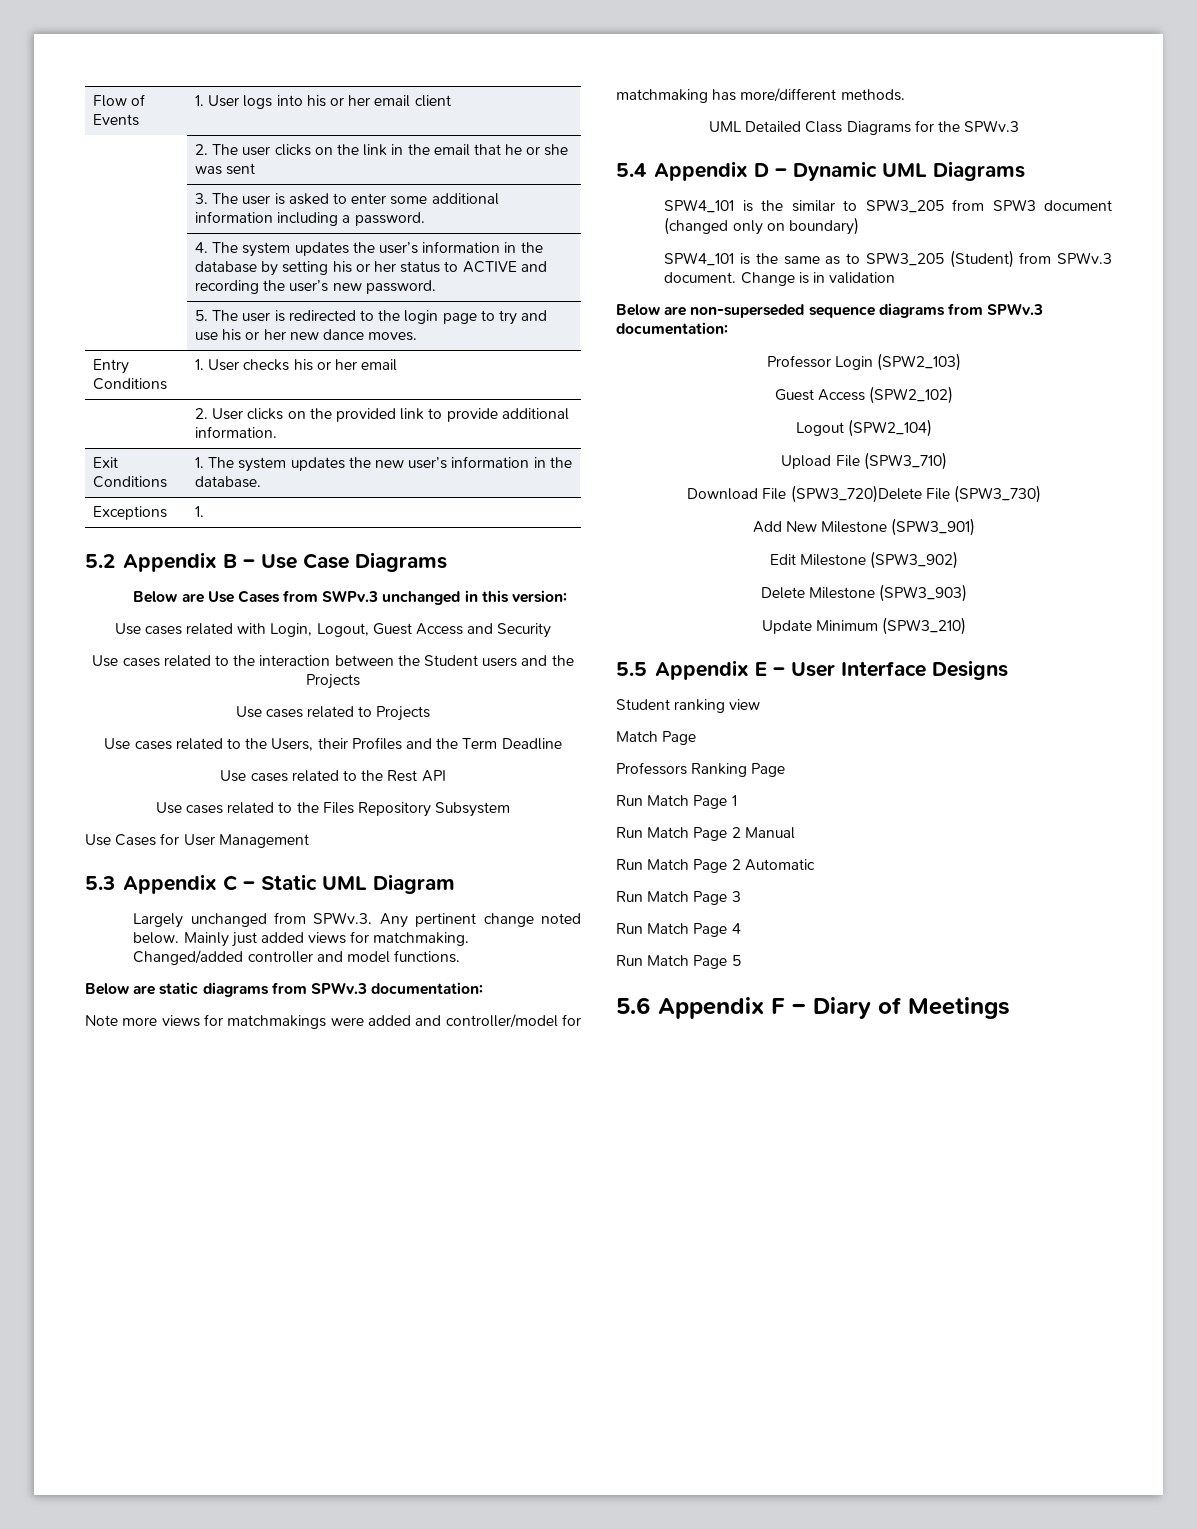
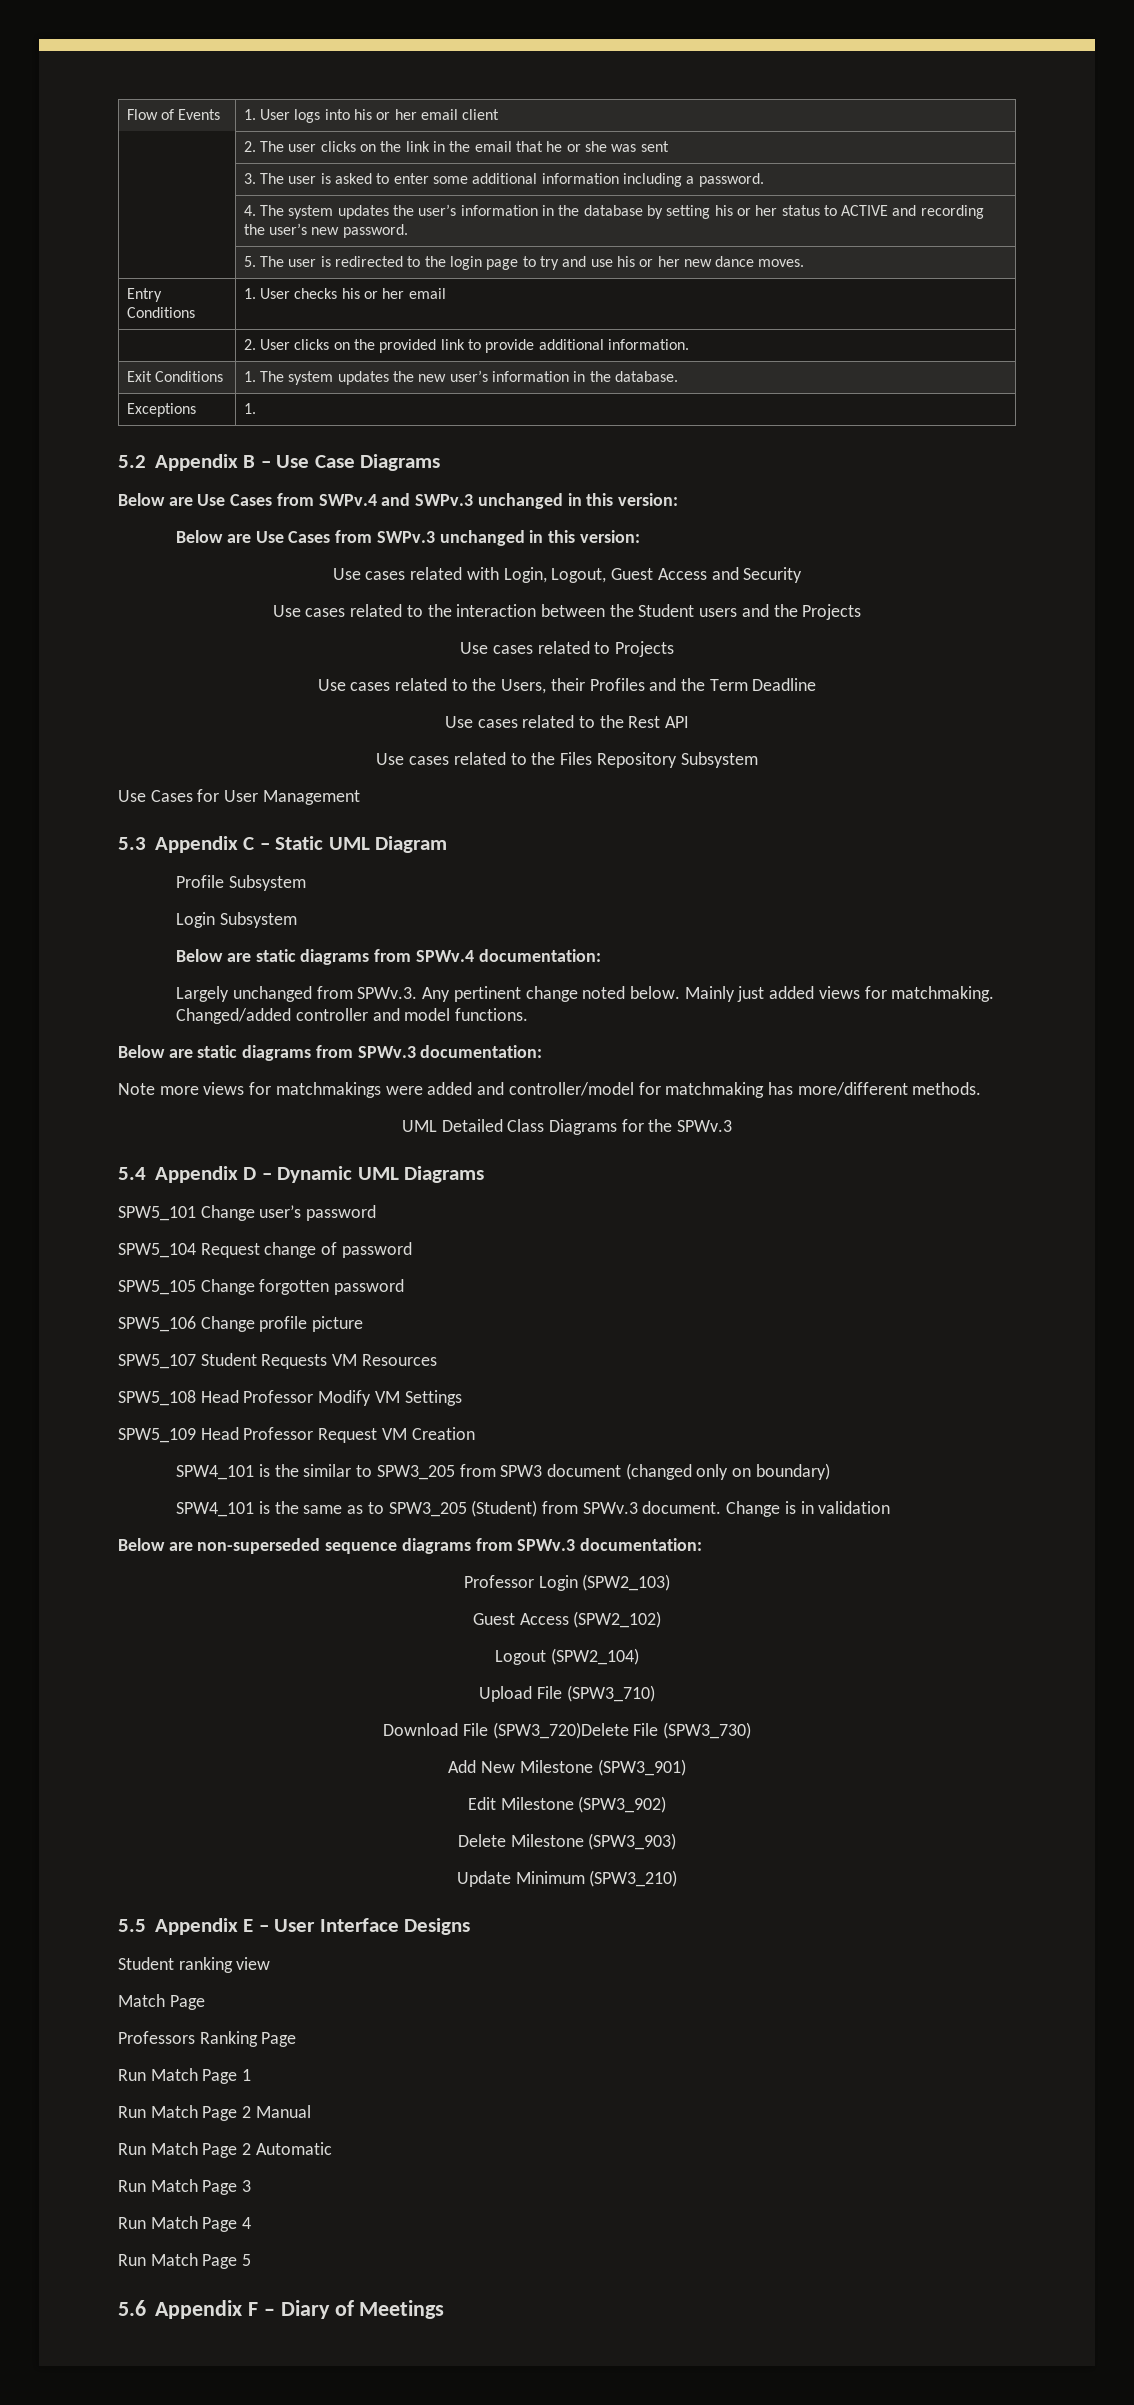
(447, 562) none -> [118,493,678,509] // Below are Use Cases from SWPv.4 and SWPv.3 unchanged in this version:
(455, 884) none -> [176,875,306,891] [176,912,297,928] [176,949,601,965] // Profile Subsystem // Login Subsystem // Below are static diagrams from SPWv.4 documentation:
(1025, 171) none -> [118,1205,377,1221] [118,1242,412,1258] [118,1279,405,1295] [118,1316,364,1332] [118,1353,437,1369] [118,1390,462,1406] [118,1427,475,1443] // SPW5_101 Change user’s password // SPW5_104 Request change of password // SPW5_105 Change forgotten password // SPW5_106 Change profile picture // SPW5_107 Student Requests VM Resources // SPW5_108 Head Professor Modify VM Settings // SPW5_109 Head Professor Request VM Creation

